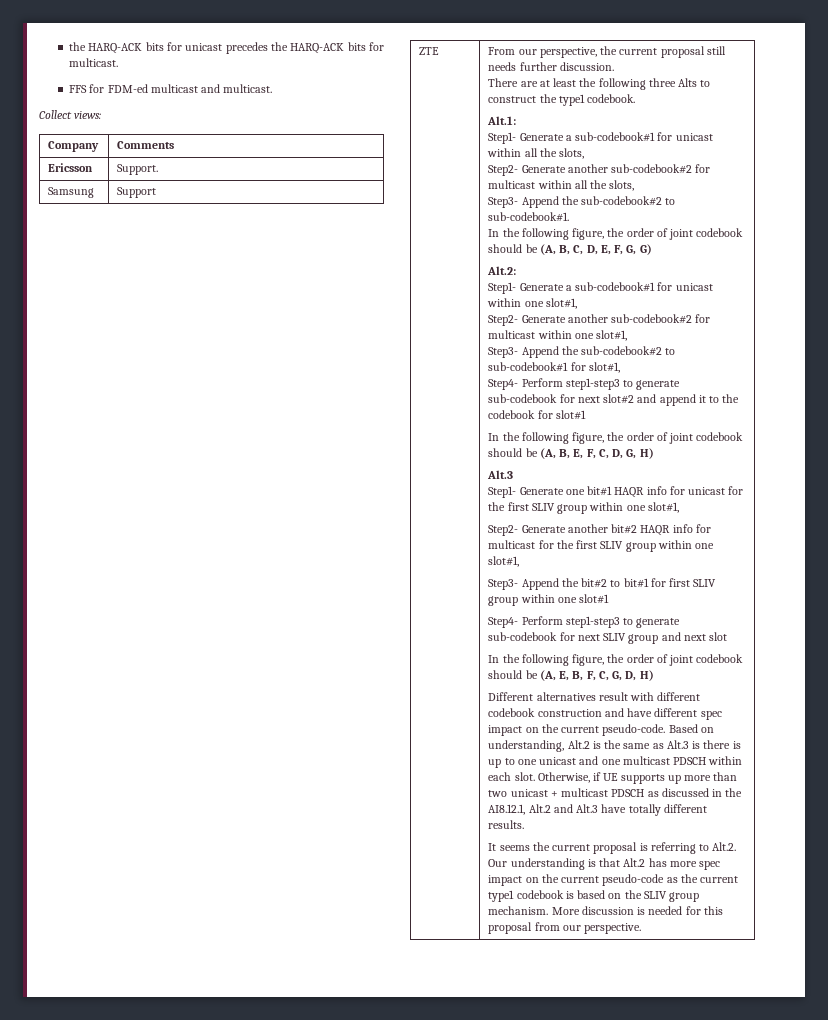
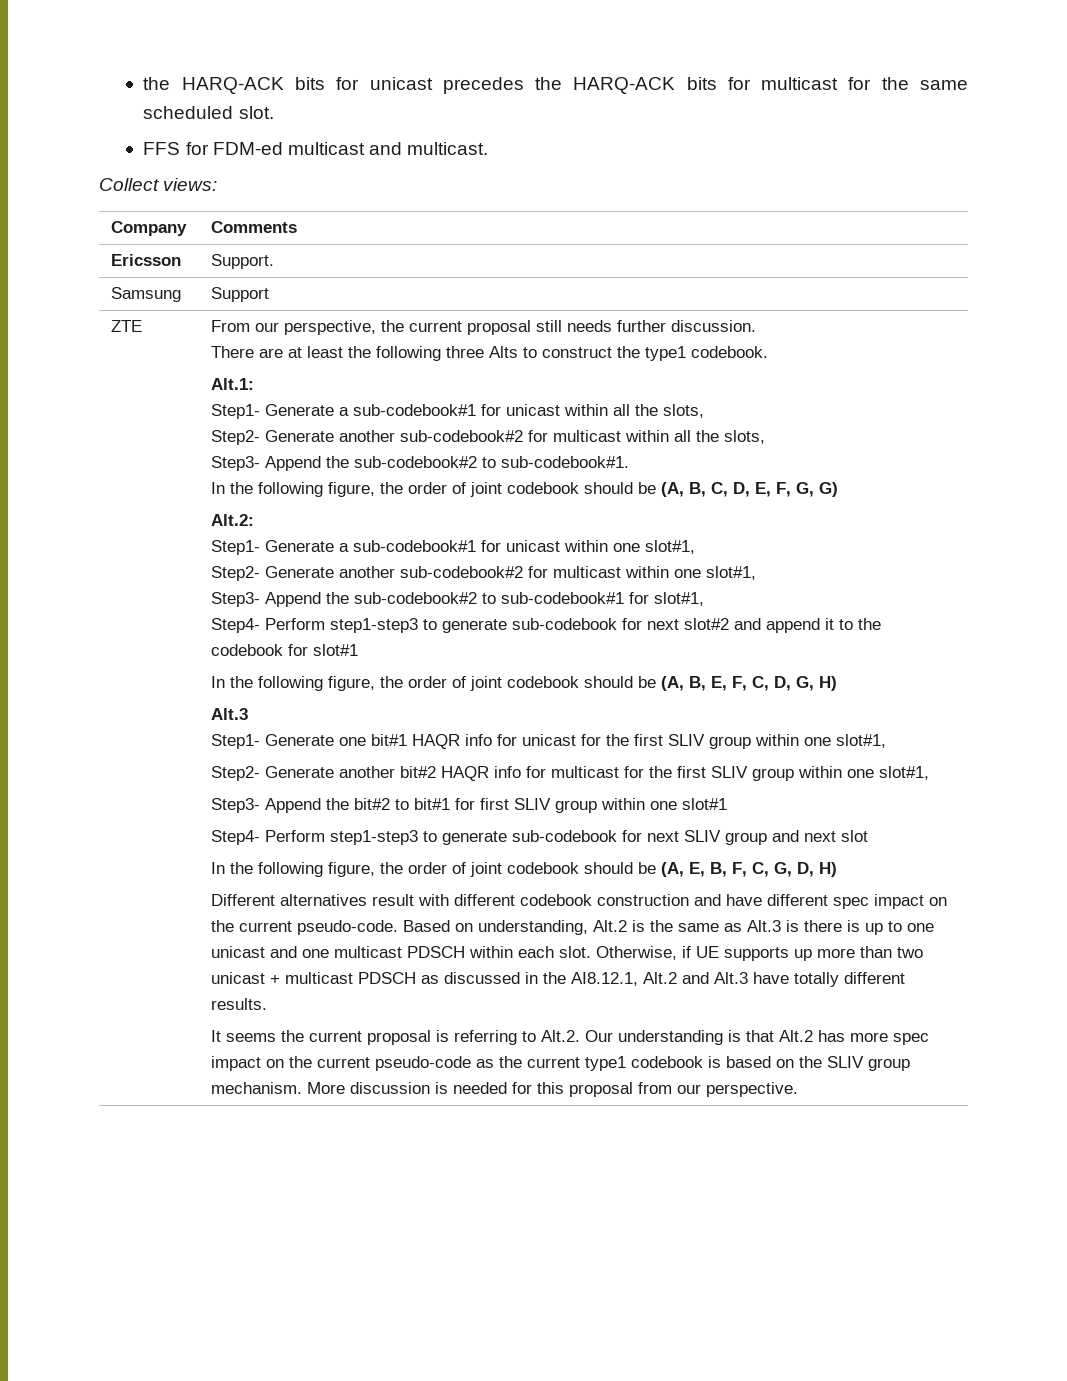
[69,58,119,67] multicast. -> [761,77,969,90] [143,106,274,119] multicast for the same scheduled slot.

